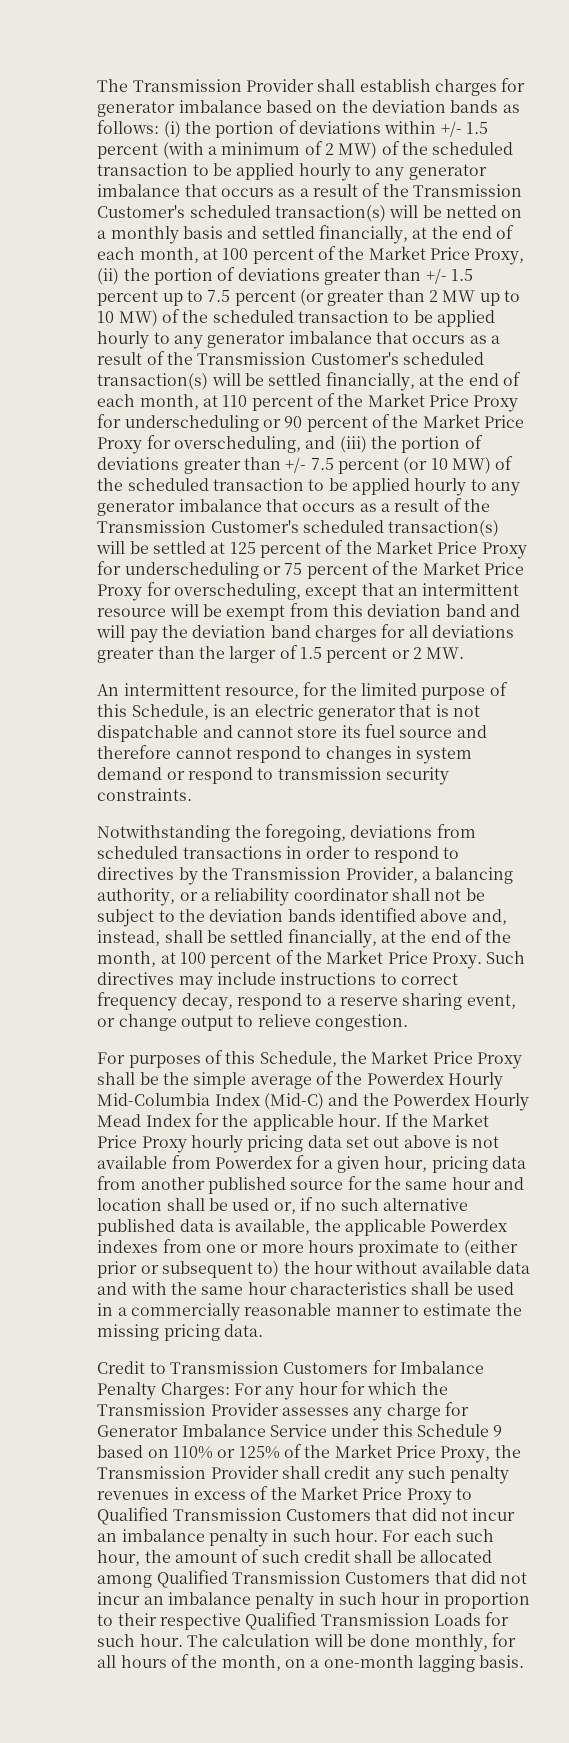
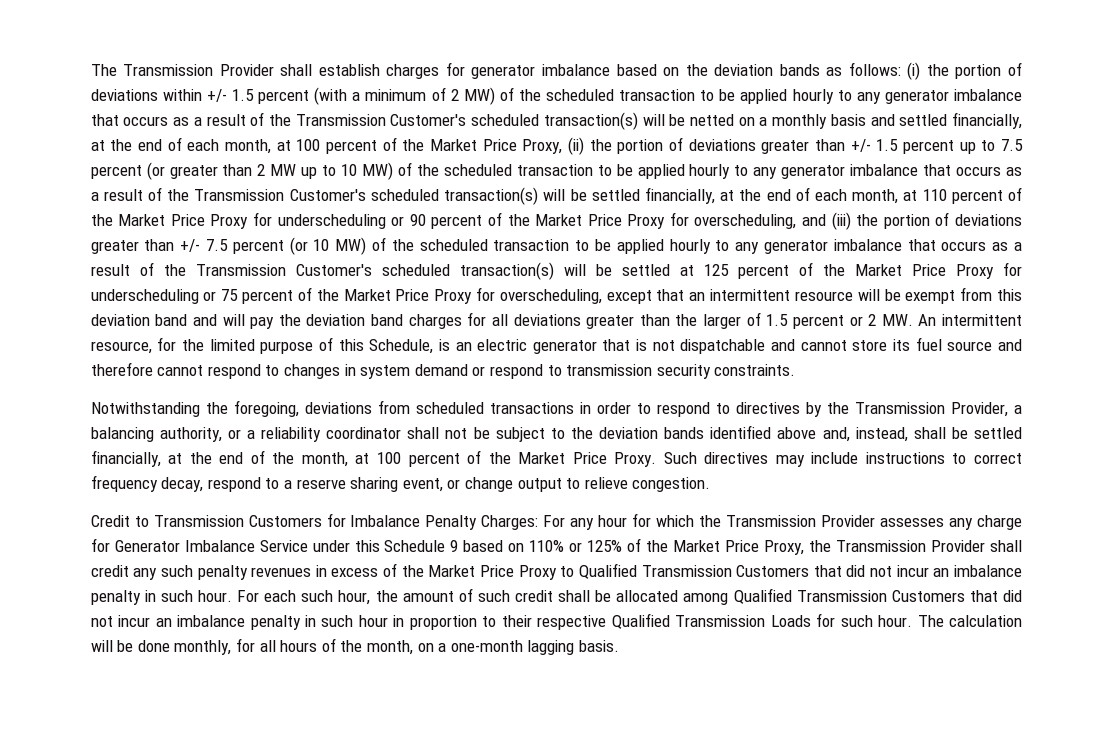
(465, 653) // -> (913, 320) none
[97,1050,522,1069] [97,1071,503,1090] [97,1093,530,1111] [97,1113,489,1131] [97,1135,500,1153] [97,1155,526,1173] [97,1176,524,1194] [97,1197,468,1214] [97,1219,508,1236] [97,1239,518,1257] [97,1261,530,1278] [97,1282,514,1295] [97,1303,522,1321] [97,1324,264,1341] // For purposes of this Schedule, the Market Price Proxy shall be the simple average of the Powerdex Hourly Mid-Columbia Index (Mid-C) and the Powerdex Hourly Mead Index for the applicable hour. If the Market Price Proxy hourly pricing data set out above is not available from Powerdex for a given hour, pricing data from another published source for the same hour and location shall be used or, if no such alternative published data is available, the applicable Powerdex indexes from one or more hours proximate to (either prior or subsequent to) the hour without available data and with the same hour characteristics shall be used in a commercially reasonable manner to estimate the missing pricing data. -> (711, 484) none

